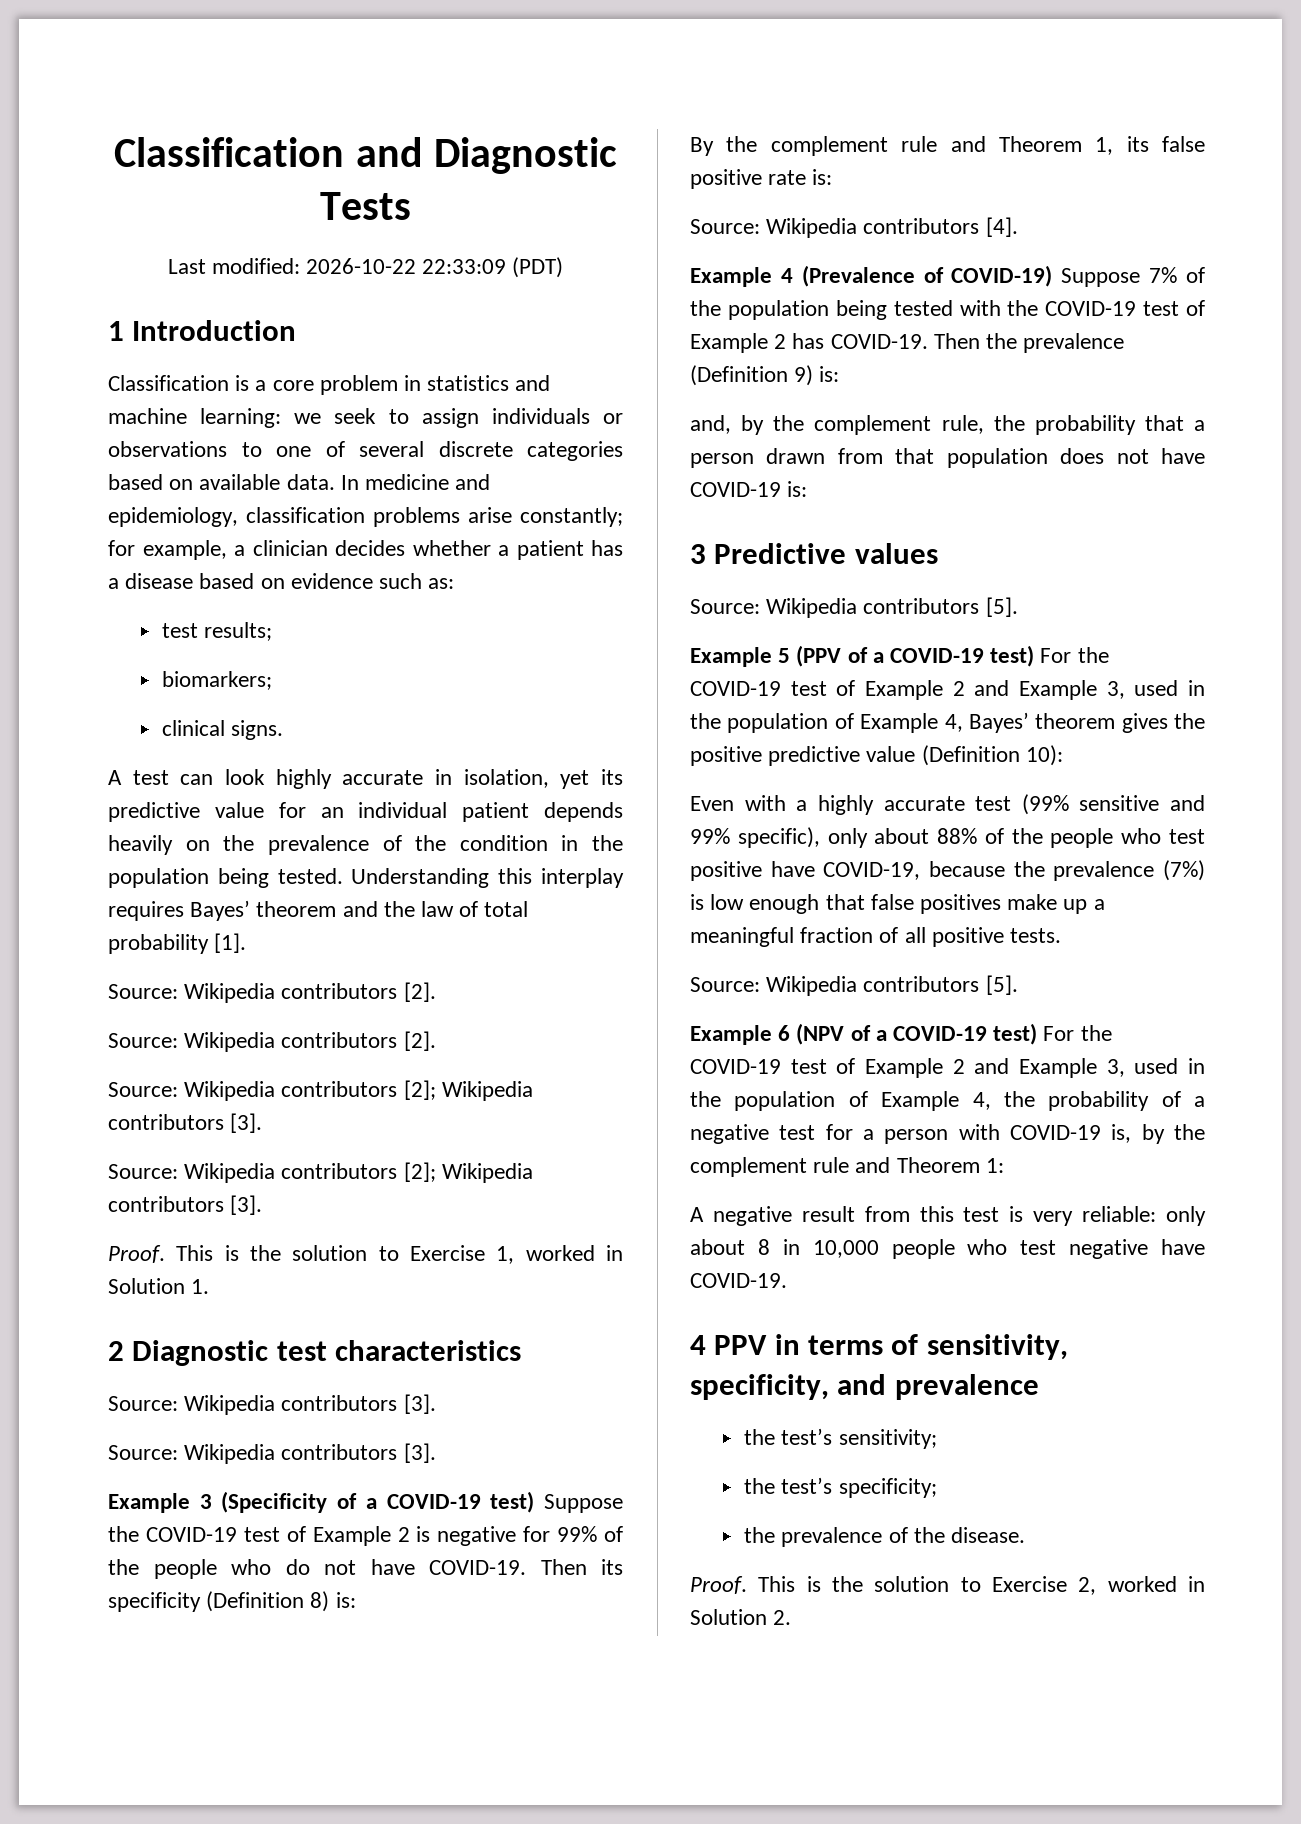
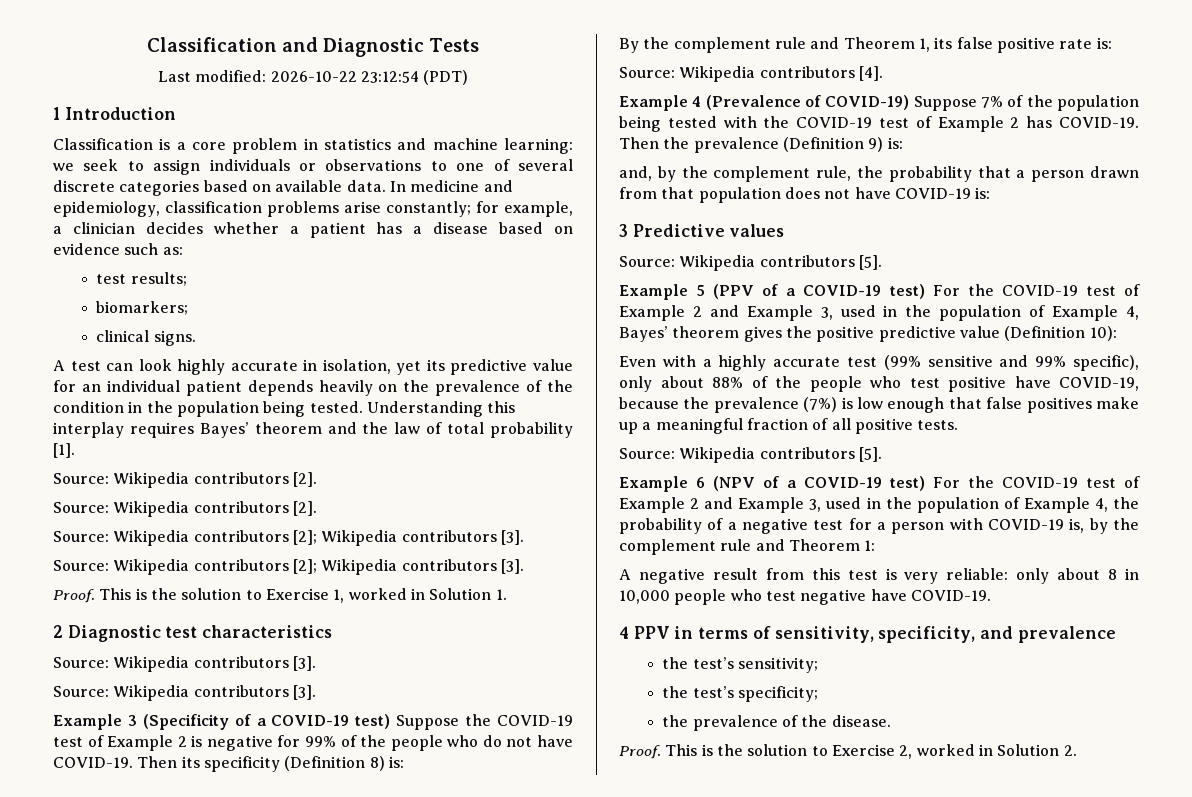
[422,259,507,274] 22:33:09 -> [360,71,419,83] 23:12:54

